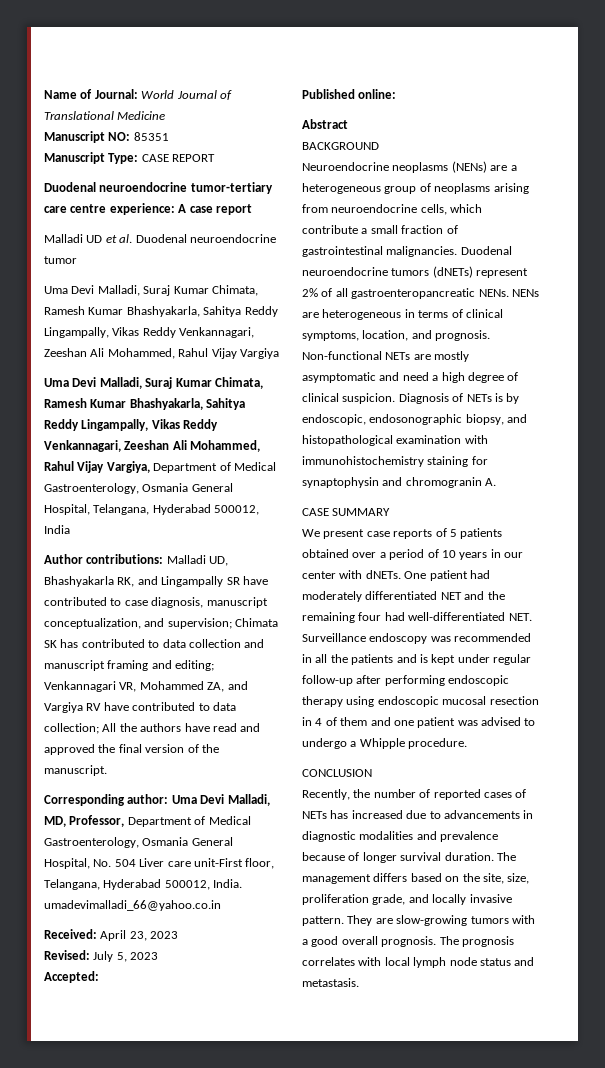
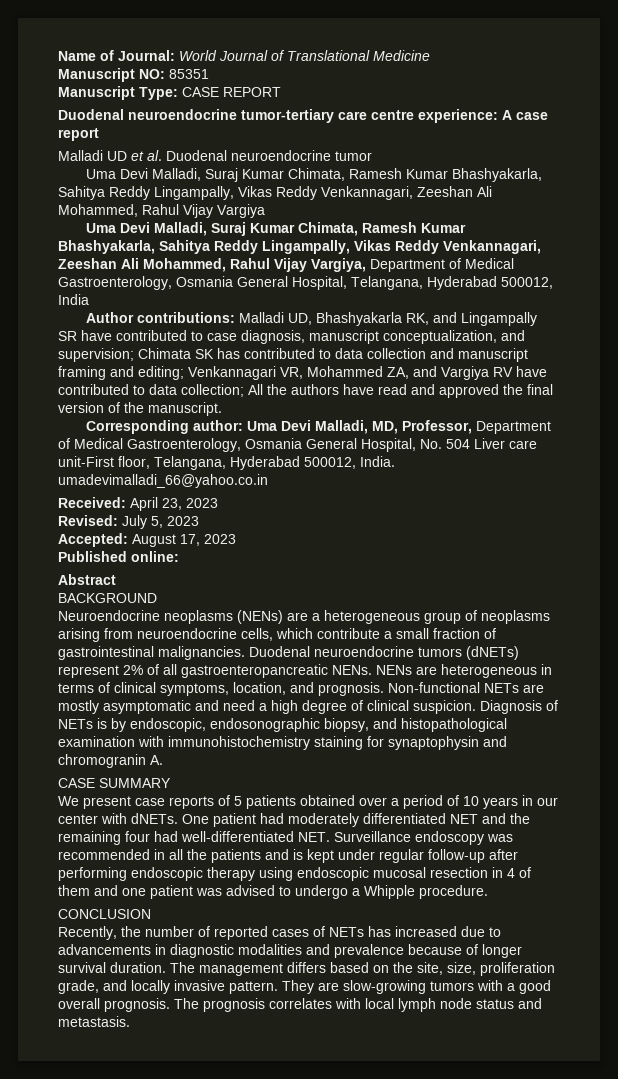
(99, 977) none -> [132,534,236,547] August 17, 2023

